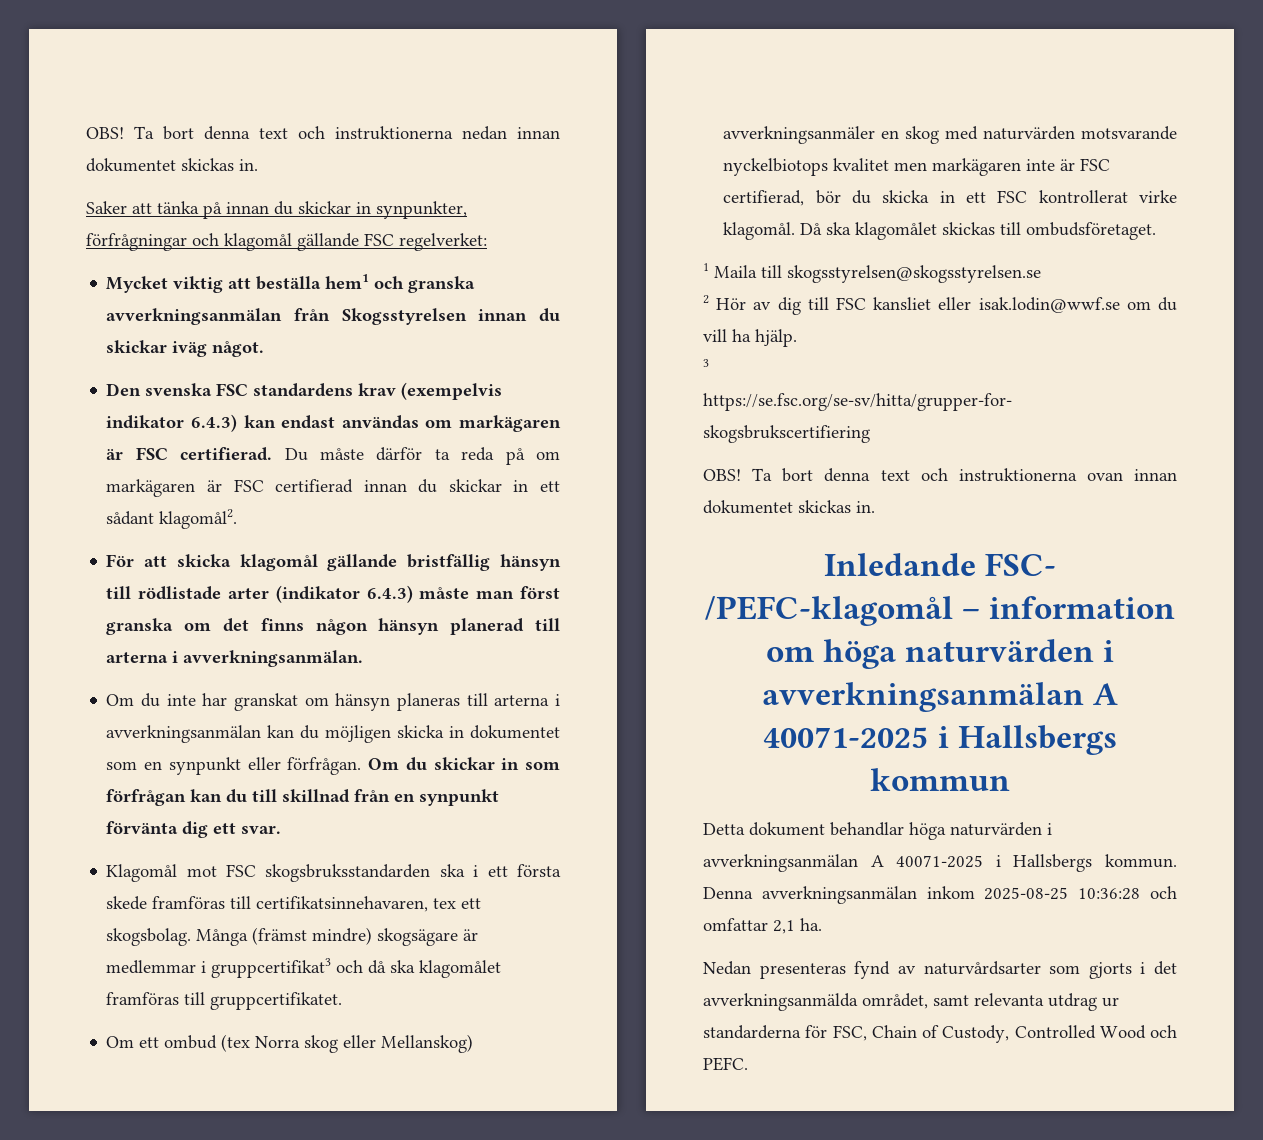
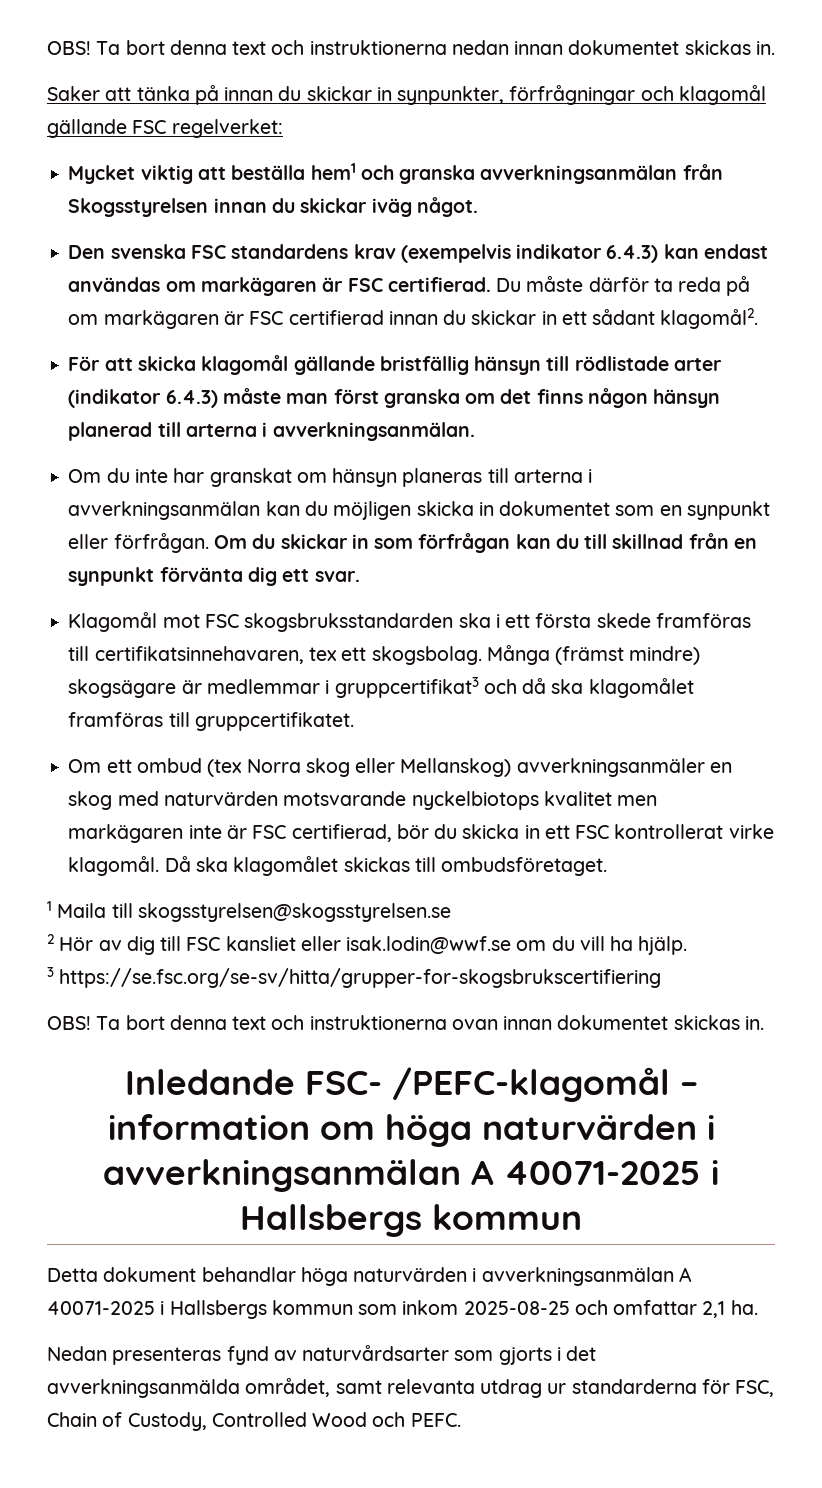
[1105,854,1177,868] [703,886,917,904] kommun. Denna avverkningsanmälan -> [271,1300,398,1315] kommun som
[1078,888,1141,900] 10:36:28 -> (570, 1308) none

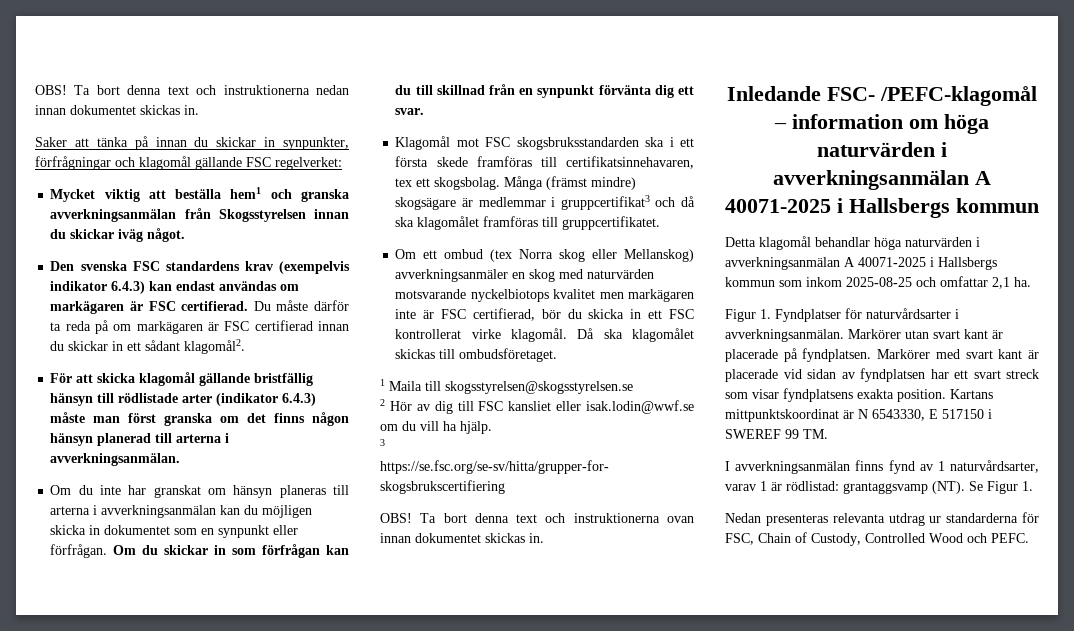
[103,1267,197,1282] dokument -> [759,236,811,250] klagomål
[47,1345,597,1365] [47,1378,382,1398] Nedan presenteras fynd av naturvårdsarter som gjorts i det avverkningsanmälda området, samt -> [725,308,959,322] [725,329,1003,342] [725,348,1039,362] [725,368,1039,382] [725,388,993,402] [725,409,992,422] [725,429,828,439] [725,460,1039,474] [725,481,1033,494] [725,513,828,526] Figur 1. Fyndplatser för naturvårdsarter i avverkningsanmälan. Markörer utan svart kant är placerade på fyndplatsen. Markörer med svart kant är placerade vid sidan av fyndplatsen har ett svart streck som visar fyndplatsens exakta position. Kartans mittpunktskoordinat är N 6543330, E 517150 i SWEREF 99 TM. // I avverkningsanmälan finns fynd av 1 naturvårdsarter, varav 1 är rödlistad: grantaggsvamp (NT). Se Figur 1. // Nedan presenteras

